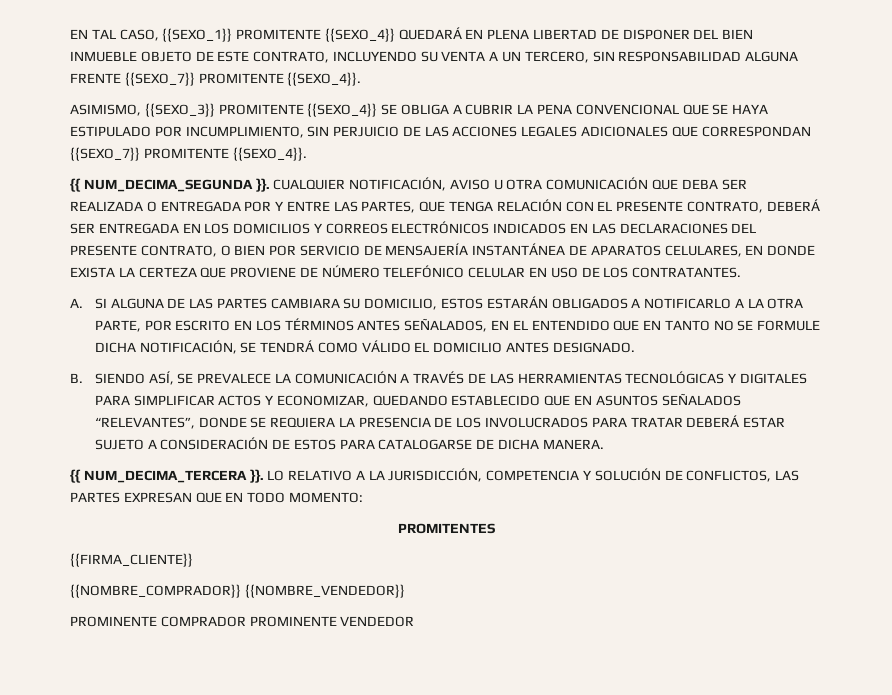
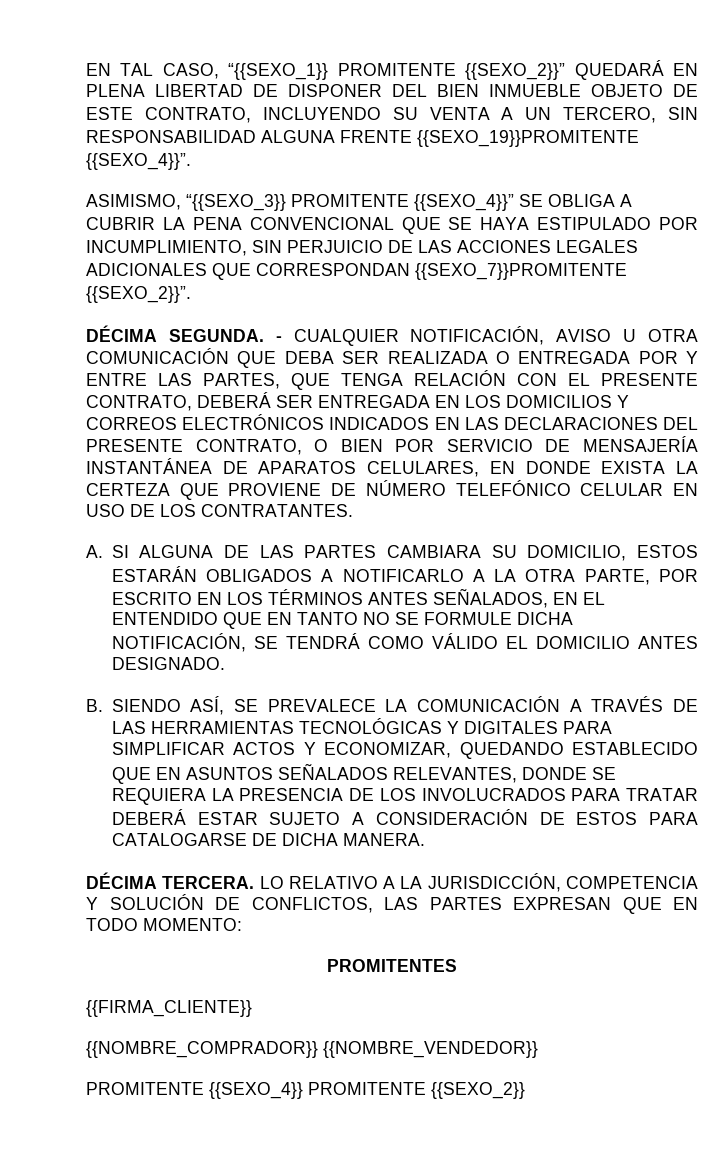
[162,28,395,42] {{SEXO_1}} PROMITENTE {{SEXO_4}} -> [228,63,566,80] “{{SEXO_1}} PROMITENTE {{SEXO_2}}”
[124,72,362,86] [70,103,378,117] {{SEXO_7}} PROMITENTE {{SEXO_4}}. // ASIMISMO, {{SEXO_3}} PROMITENTE {{SEXO_4}} -> [417,130,639,147] [86,153,191,170] [86,194,514,211] {{SEXO_19}}PROMITENTE {{SEXO_4}}”. // ASIMISMO, “{{SEXO_3}} PROMITENTE {{SEXO_4}}”
[70,147,307,161] [70,178,270,192] {{SEXO_7}} PROMITENTE {{SEXO_4}}. // {{ NUM_DECIMA_SEGUNDA }}. -> [415,263,627,280] [86,286,191,303] [86,325,282,342] {{SEXO_7}}PROMITENTE {{SEXO_2}}”. // DÉCIMA SEGUNDA. -
[94,417,195,429] “RELEVANTES”, -> [392,767,517,783] RELEVANTES,
[70,469,264,483] {{ NUM_DECIMA_TERCERA }}. -> [86,872,255,889] DÉCIMA TERCERA.
[70,616,415,627] PROMINENTE COMPRADOR PROMINENTE VENDEDOR -> [86,1082,525,1099] PROMITENTE {{SEXO_4}} PROMITENTE {{SEXO_2}}

